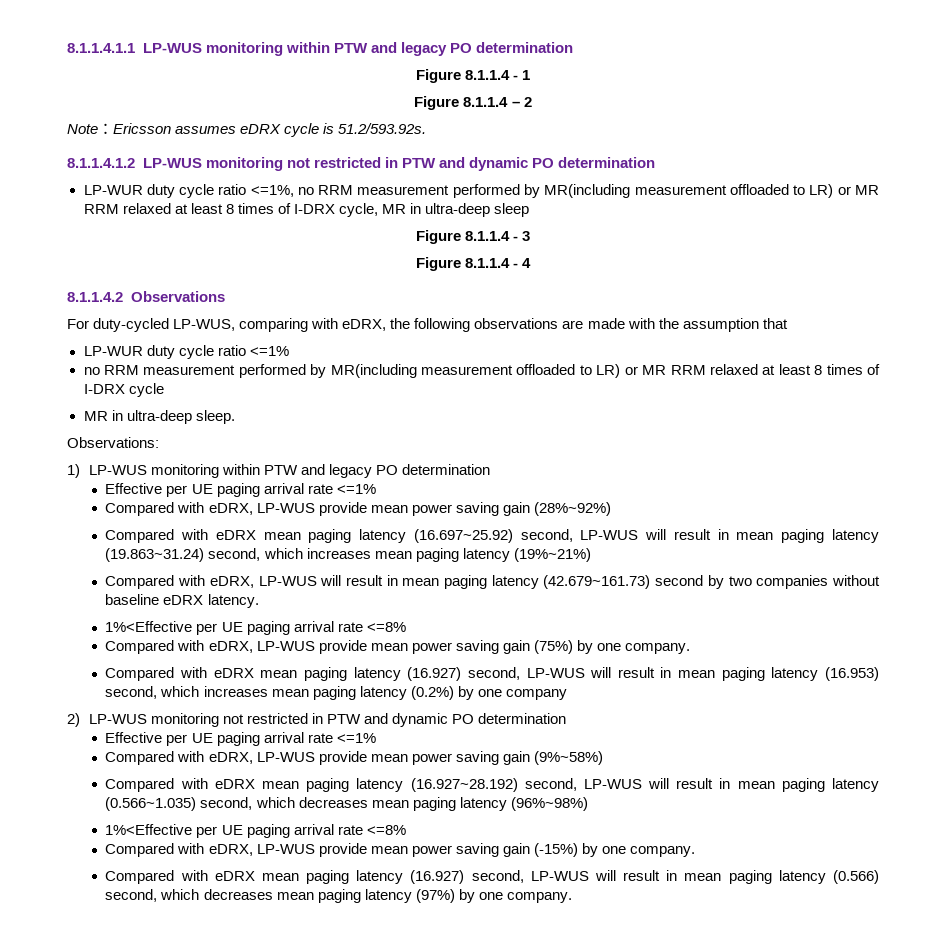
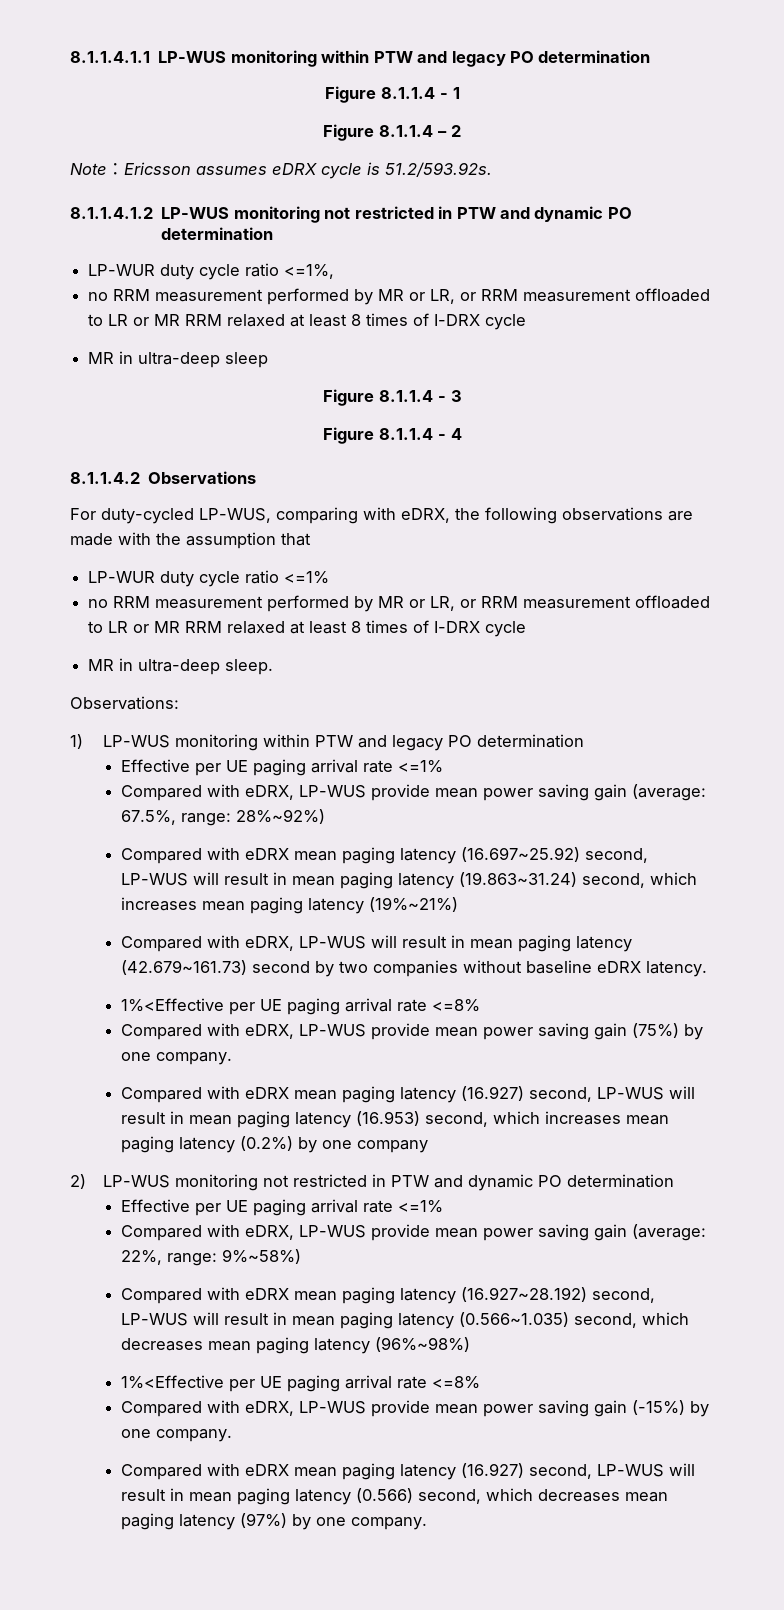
[297,184,834,198] no RRM measurement performed by MR(including measurement offloaded to LR) -> [88,288,711,305] [88,314,129,326] // no RRM measurement performed by MR or LR, or RRM measurement offloaded to LR
[338,203,378,217] cycle, -> [485,314,527,330] cycle //
[330,364,621,378] MR(including measurement offloaded to LR) -> [378,595,711,611] [88,621,129,633] MR or LR, or RRM measurement offloaded to LR
[533,502,611,516] (28%~92%) -> [632,784,707,801] [121,809,326,826] (average: 67.5%, range: 28%~92%)
[533,751,603,765] (9%~58%) -> [632,1224,707,1241] [121,1249,302,1266] (average: 22%, range: 9%~58%)

